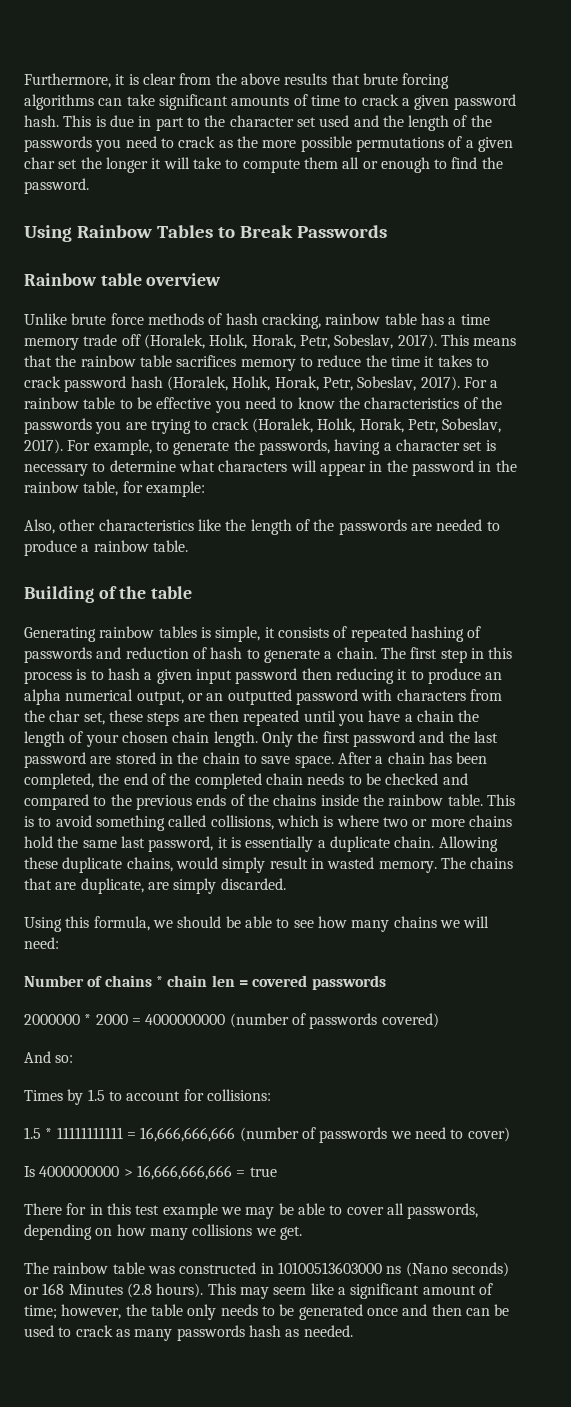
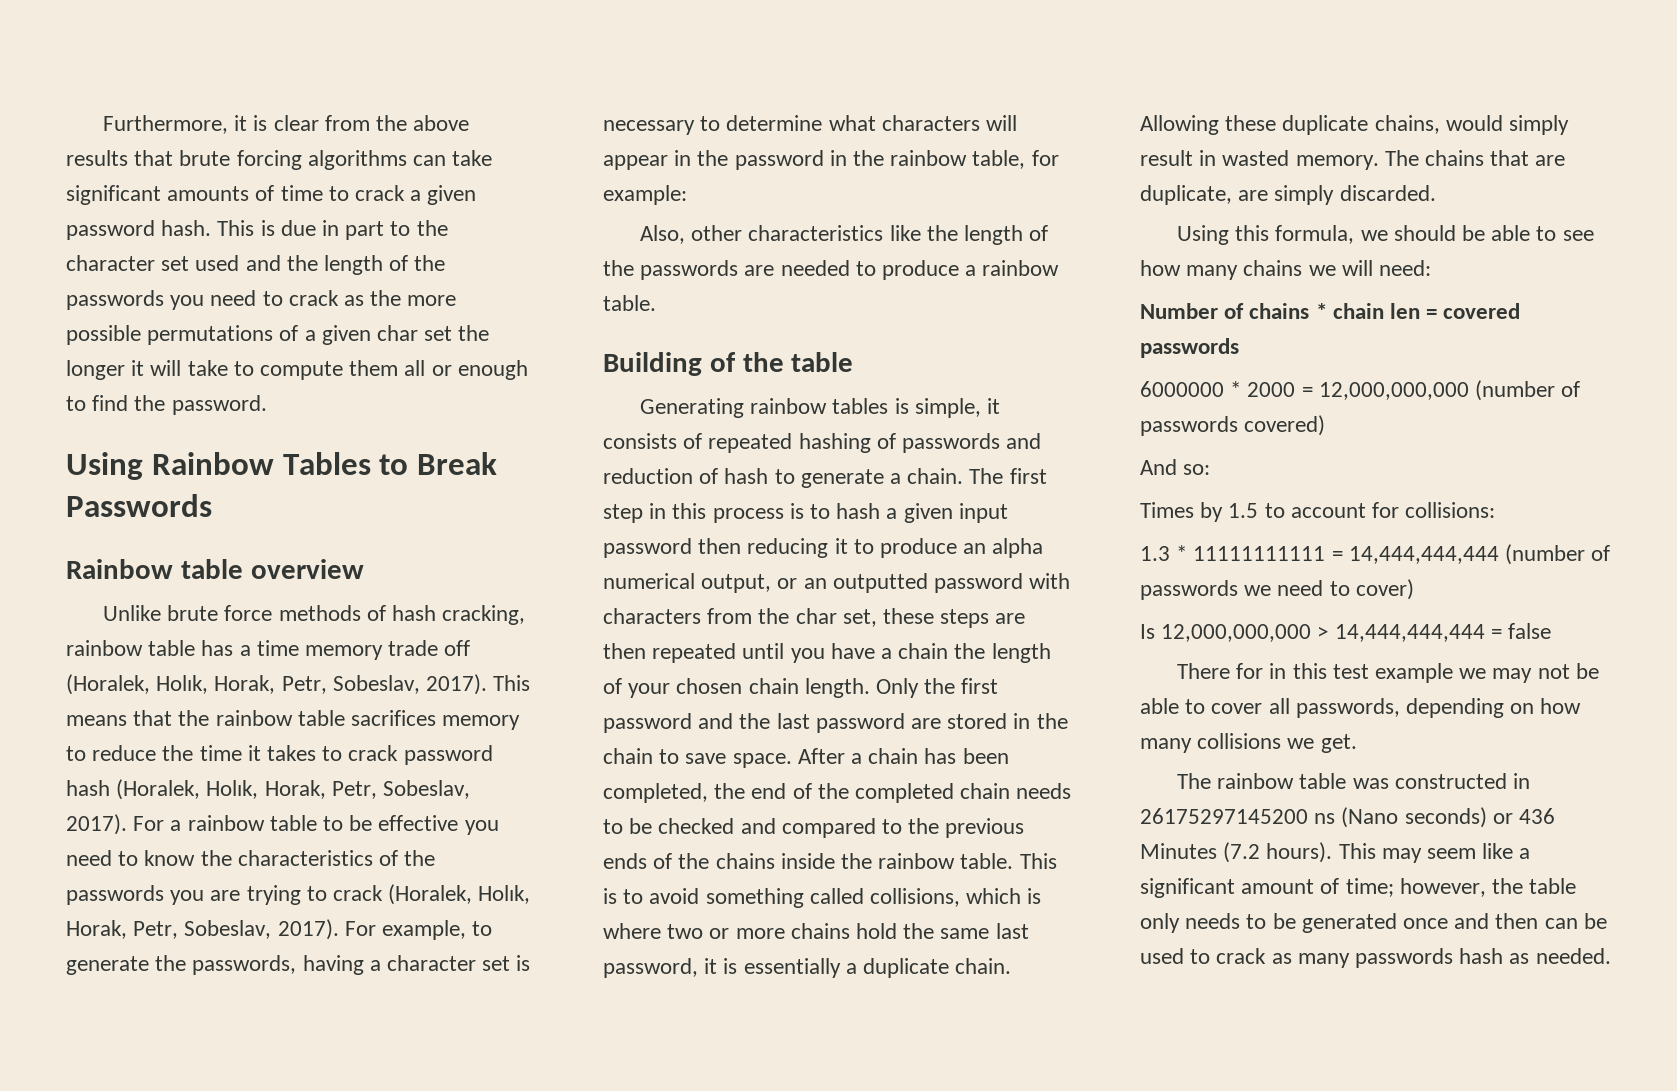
[24,1014,80,1025] 2000000 -> [1140,381,1224,397] 6000000
[145,1014,226,1025] 4000000000 -> [1318,382,1469,400] 12,000,000,000
[24,1127,41,1139] 1.5 -> [1140,546,1170,561] 1.3
[140,1127,236,1142] 16,666,666,666 -> [1348,546,1499,564] 14,444,444,444
[39,1165,277,1180] 4000000000 > 16,666,666,666 = true -> [1161,623,1552,642] 12,000,000,000 > 14,444,444,444 = false
(275, 1213) none -> [1537,664,1570,679] not
[277,1262,382,1274] 10100513603000 -> [1140,808,1308,824] 26175297145200
[42,1283,152,1298] 168 Minutes (2.8 -> [1519,808,1556,824] [1140,842,1261,863] 436 Minutes (7.2

